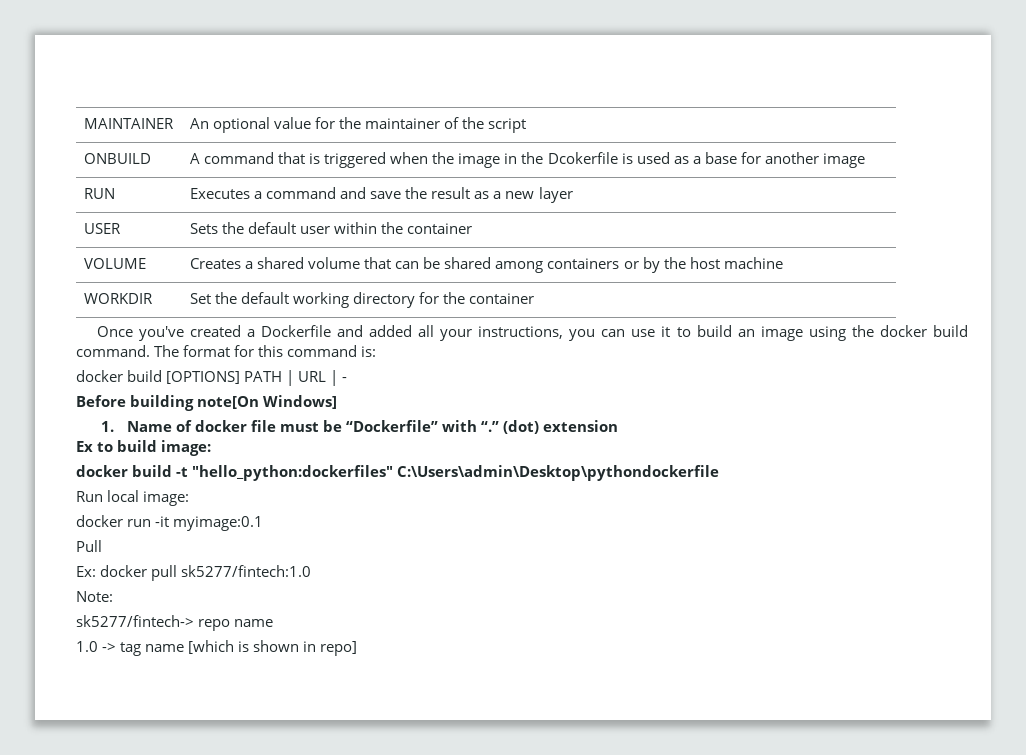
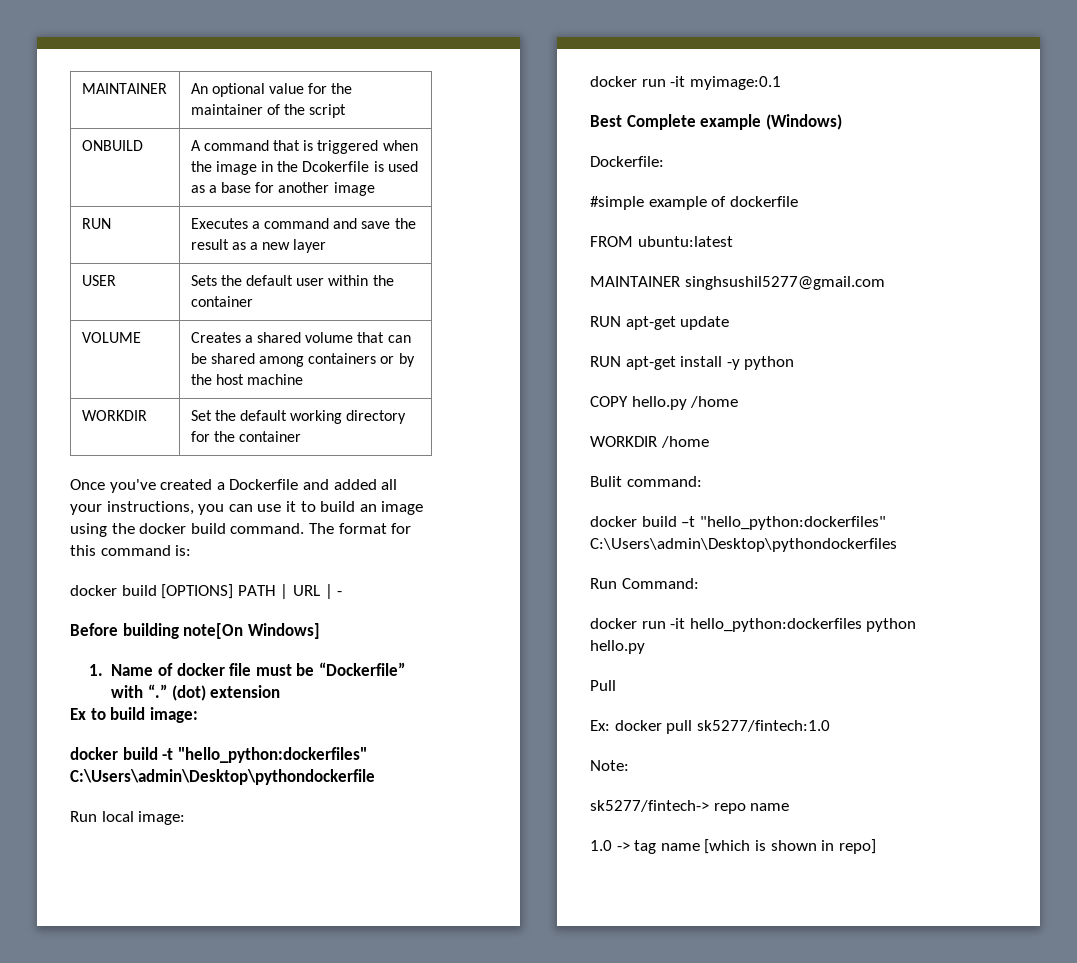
(264, 523) none -> [590,114,842,130] [590,156,664,167] [590,196,798,210] [590,236,733,247] [590,276,885,290] [590,316,730,330] [590,356,795,370] [590,396,739,410] [590,436,709,448] [590,476,702,487] [590,516,886,530] [590,538,897,552] [590,578,699,589] [590,618,917,632] [590,640,645,654] // Best Complete example (Windows) // Dockerfile: // #simple example of dockerfile // FROM ubuntu:latest // MAINTAINER singhsushil5277@gmail.com // RUN apt-get update // RUN apt-get install -y python // COPY hello.py /home // WORKDIR /home // Bulit command: // docker build –t "hello_python:dockerfiles" C:\Users\admin\Desktop\pythondockerfiles // Run Command: // docker run -it hello_python:dockerfiles python hello.py

